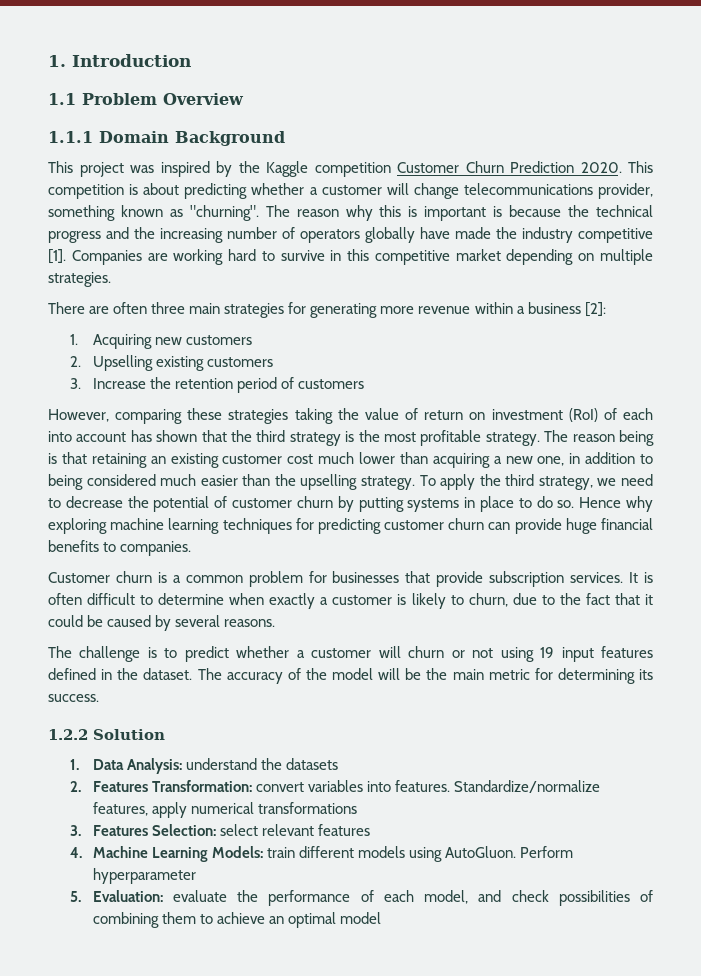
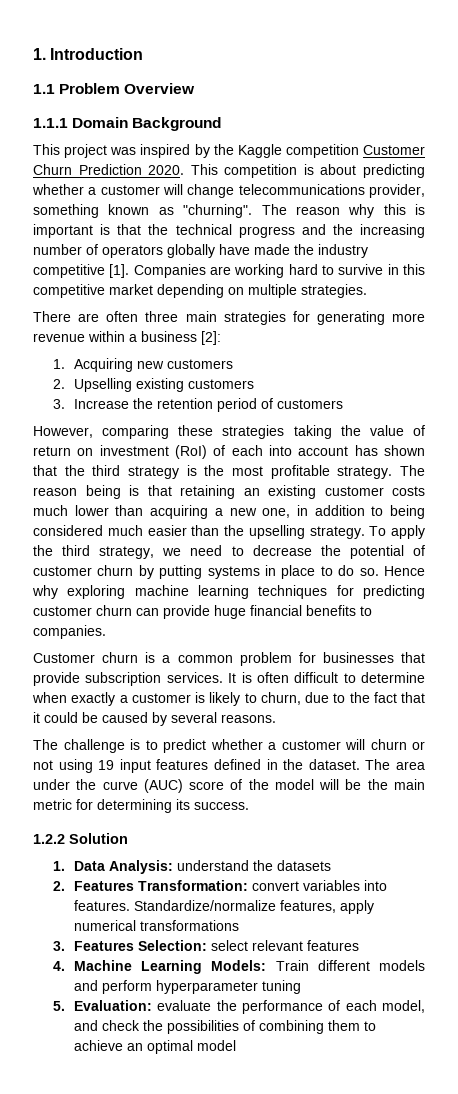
[509,205,562,217] because -> [117,224,142,235] that
[287,454,314,464] cost -> [392,486,425,496] costs
[226,672,283,684] accuracy -> [396,761,425,770] [33,779,225,793] area under the curve (AUC) score
[266,847,295,858] train -> [275,960,309,971] Train
[409,846,574,862] using AutoGluon. Perform -> [73,980,152,994] and perform
(196, 876) none -> [261,980,301,994] tuning
(549, 896) none -> [142,1020,163,1031] the

